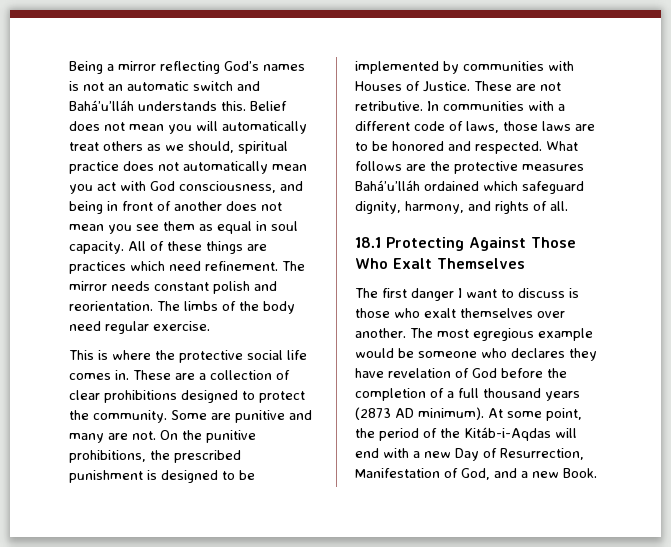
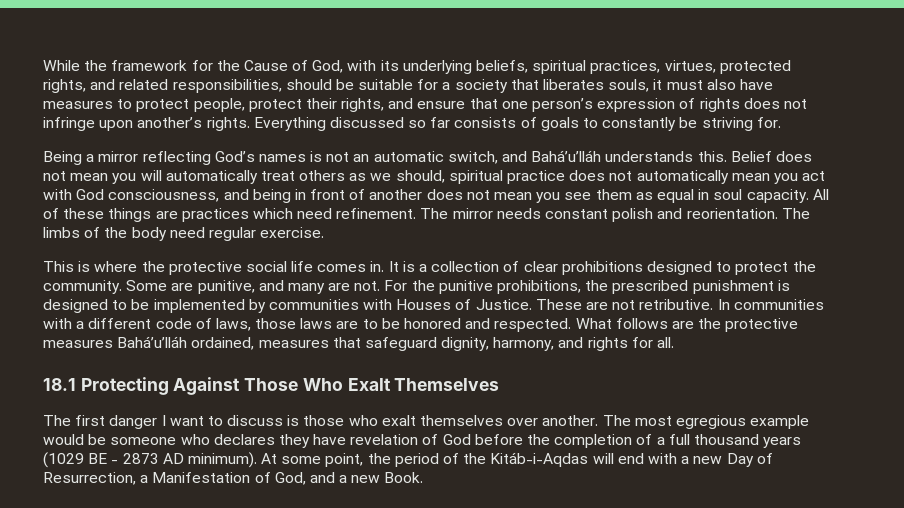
(69, 67) none -> [43,60,791,74] [43,79,773,93] [43,98,807,112] [43,117,781,131] While the framework for the Cause of God, with its underlying beliefs, spiritual practices, virtues, protected rights, and related responsibilities, should be suitable for a society that liberates souls, it must also have measures to protect people, protect their rights, and ensure that one person’s expression of rights does not infringe upon another’s rights. Everything discussed so far consists of goals to constantly be striving for. //
[193,81,233,91] switch -> [447,151,498,164] switch,
[133,370,195,380] These are -> [388,261,415,272] It is
[235,410,285,423] punitive -> [197,280,255,294] punitive,
[160,430,178,440] On -> [384,280,408,291] For
[424,181,518,191] ordained which -> [191,337,361,350] ordained, measures that
[533,201,547,211] of -> [631,337,653,348] for
[355,407,391,420] (2873 -> [43,452,159,468] (1029 BE - 2873
(584, 454) none -> [140,475,149,483] a

